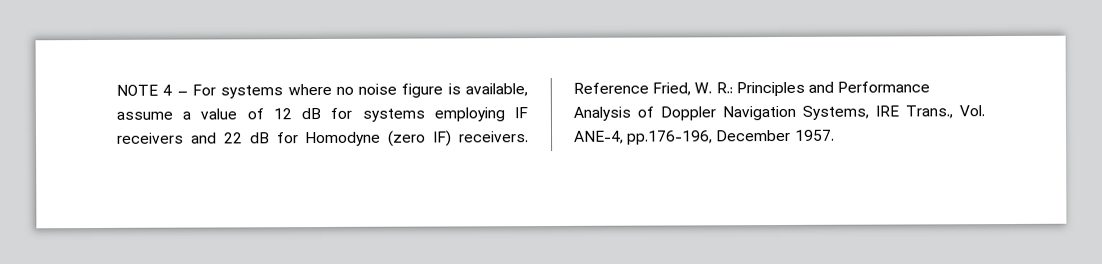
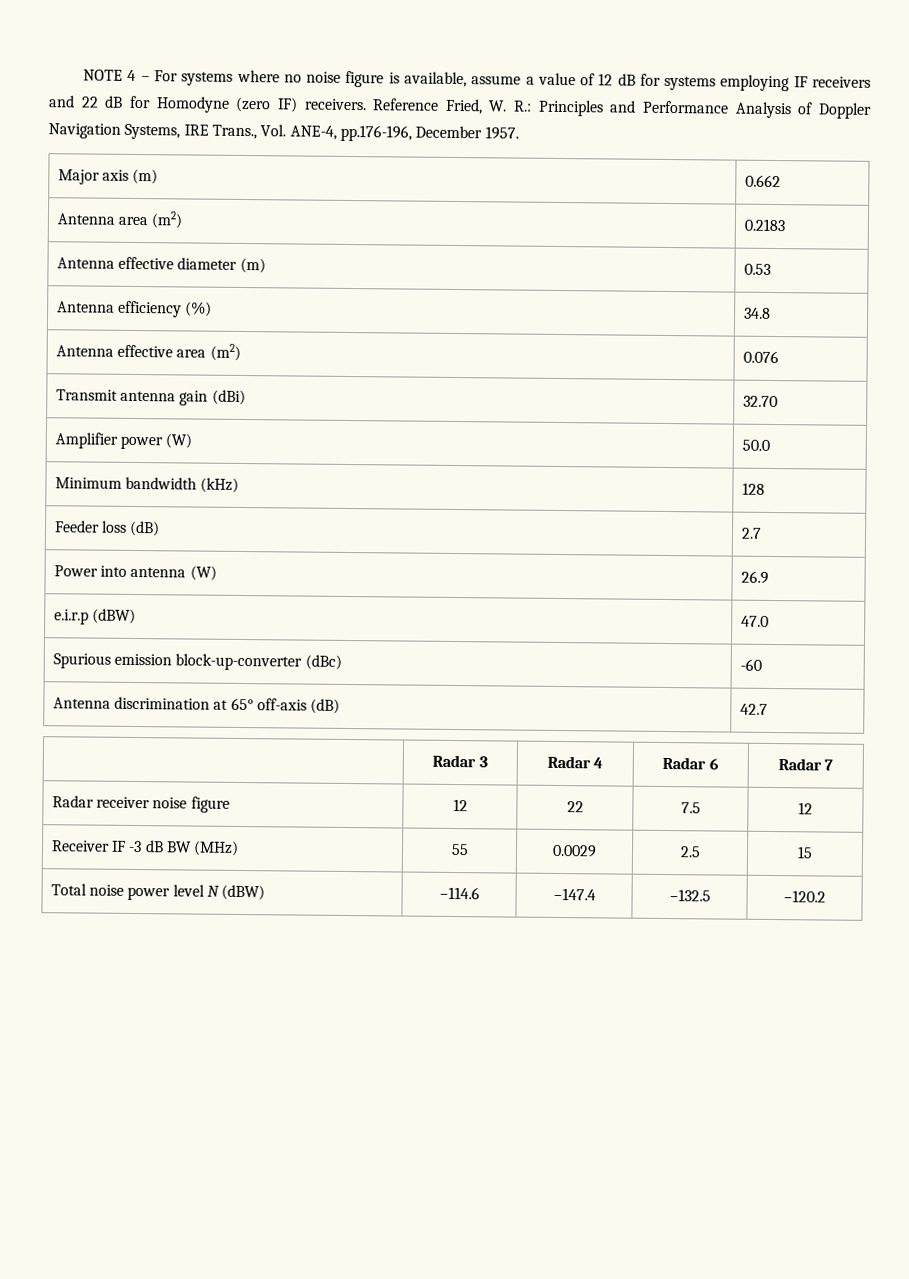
(835, 135) none -> [57,168,159,185] [744,174,781,188] [56,211,184,229] [743,218,785,232] [56,256,266,274] [743,263,771,275] [56,300,213,318] [743,307,771,319] [55,343,241,361] [742,350,779,364] [55,389,246,406] [742,395,778,408] [54,432,193,450] [741,439,770,451] [54,476,240,493] [741,482,765,495] [53,520,161,537] [740,527,762,539] [53,565,217,581] [740,570,769,584] [53,608,137,625] [740,615,769,627] [52,653,342,671] [739,658,762,671] [52,696,341,714] [739,703,768,715] [432,754,488,768] [546,755,604,769] [662,756,719,770] [777,758,834,771] [51,795,230,813] [452,798,468,812] [566,801,584,813] [680,802,701,814] [798,802,813,815] [50,840,240,856] [450,843,469,856] [552,844,597,858] [679,846,701,858] [797,846,813,859] [50,883,266,901] [438,886,480,900] [552,887,596,901] [668,889,711,902] [783,890,826,903] // Major axis (m) | 0.662 // Antenna area (m2) | 0.2183 // Antenna effective diameter (m) | 0.53 // Antenna efficiency (%) | 34.8 // Antenna effective area (m2) | 0.076 // Transmit antenna gain (dBi) | 32.70 // Amplifier power (W) | 50.0 // Minimum bandwidth (kHz) | 128 // Feeder loss (dB) | 2.7 // Power into antenna (W) | 26.9 // e.i.r.p (dBW) | 47.0 // Spurious emission block-up-converter (dBc) | -60 // Antenna discrimination at 65° off-axis (dB) | 42.7 // | Radar 3 | Radar 4 | Radar 6 | Radar 7 // Radar receiver noise figure | 12 | 22 | 7.5 | 12 // Receiver IF -3 dB BW (MHz) | 55 | 0.0029 | 2.5 | 15 // Total noise power level N (dBW) | −114.6 | −147.4 | −132.5 | −120.2

